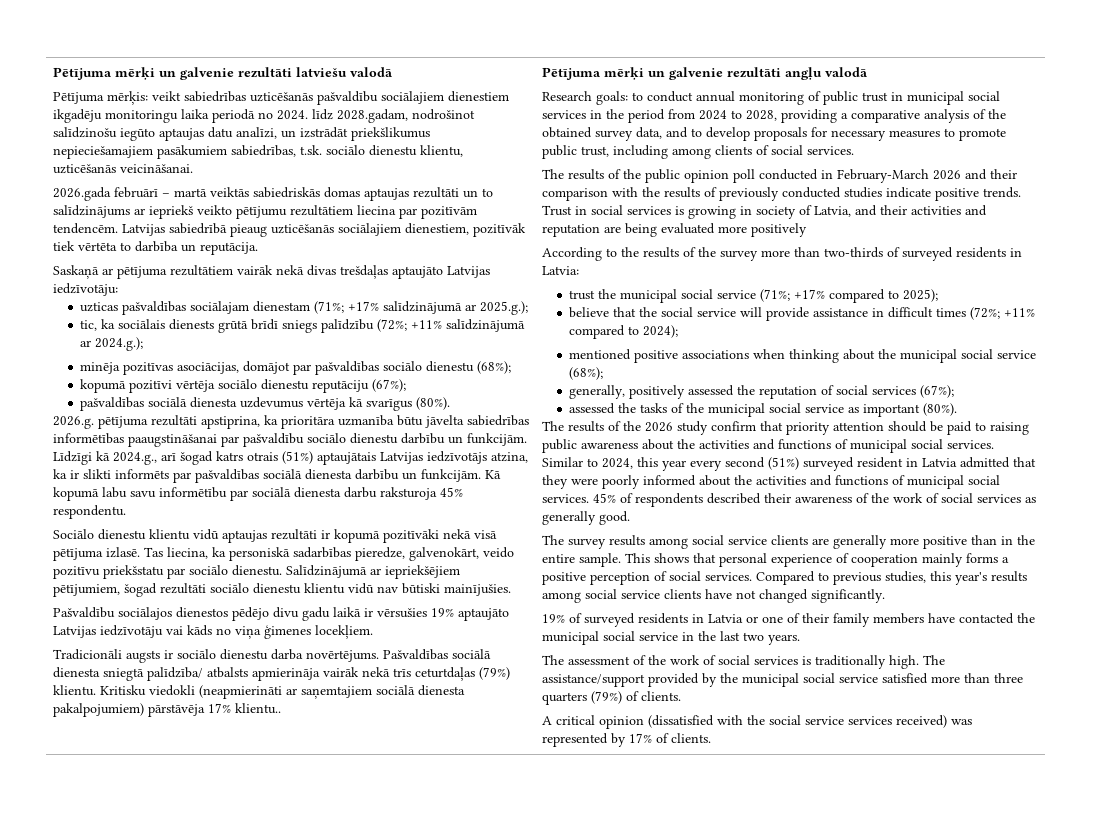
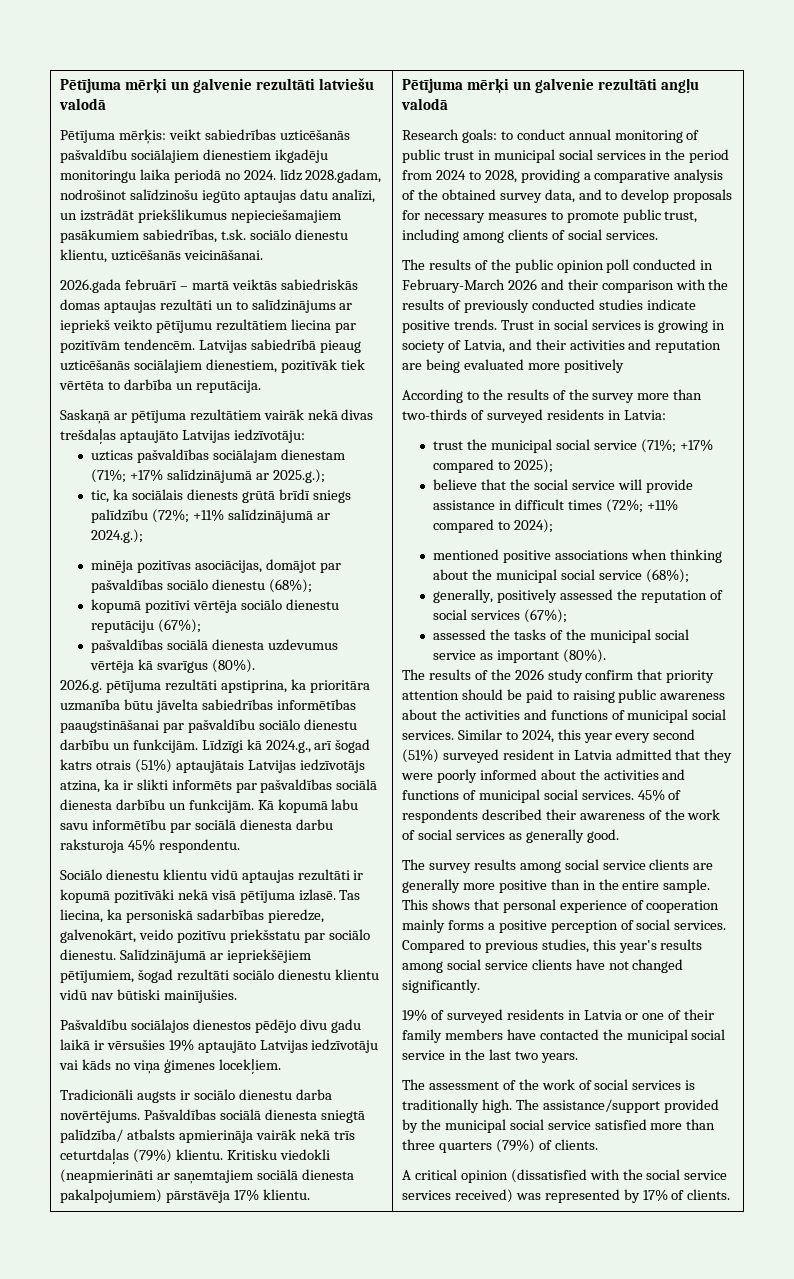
[234,703,281,714] klientu.. -> [262,1189,310,1200] klientu.

